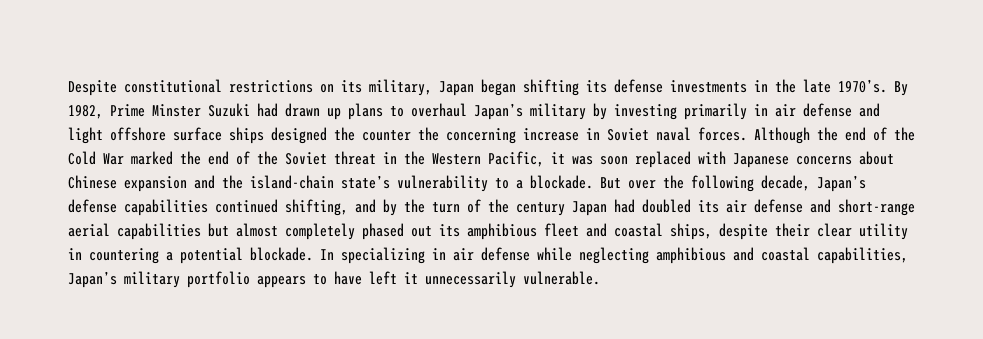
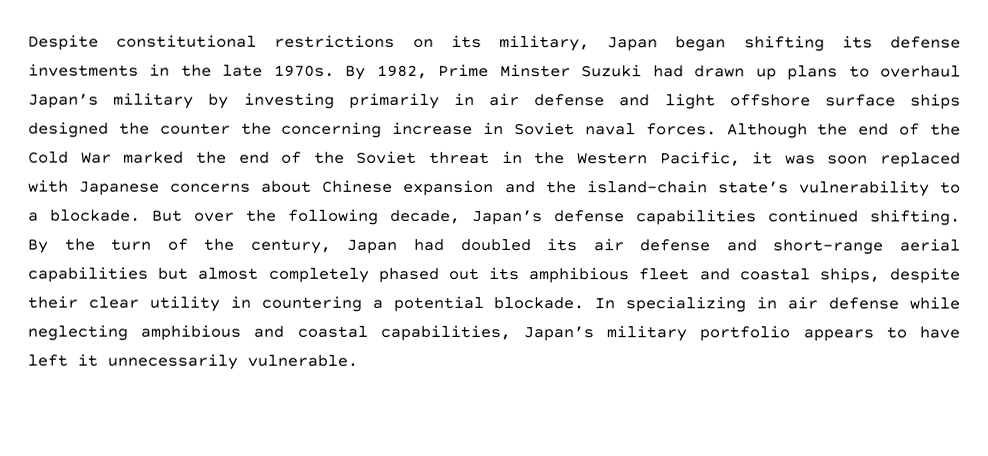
[838,79,887,93] 1970’s. -> [273,64,335,77] 1970s.
[285,199,397,216] shifting, and by -> [870,209,961,226] [27,239,48,254] shifting. By
[516,202,565,216] century -> [249,238,331,254] century,

